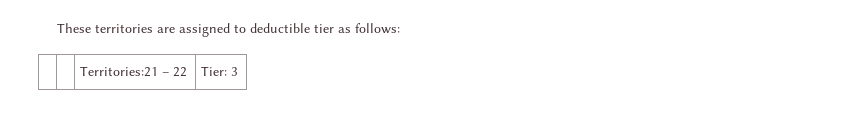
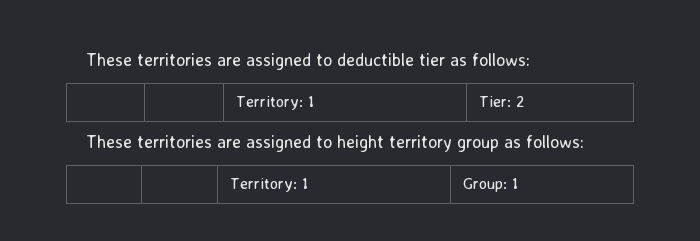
[79,66,187,77] [200,66,238,76] Territories:21 – 22 | Tier: 3 -> [235,96,314,110] [478,96,524,107] [86,135,585,152] [229,178,308,192] [462,178,518,192] Territory: 1 | Tier: 2 // These territories are assigned to height territory group as follows: // | | Territory: 1 | Group: 1

